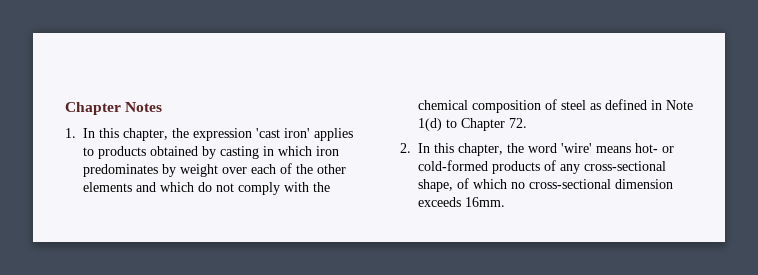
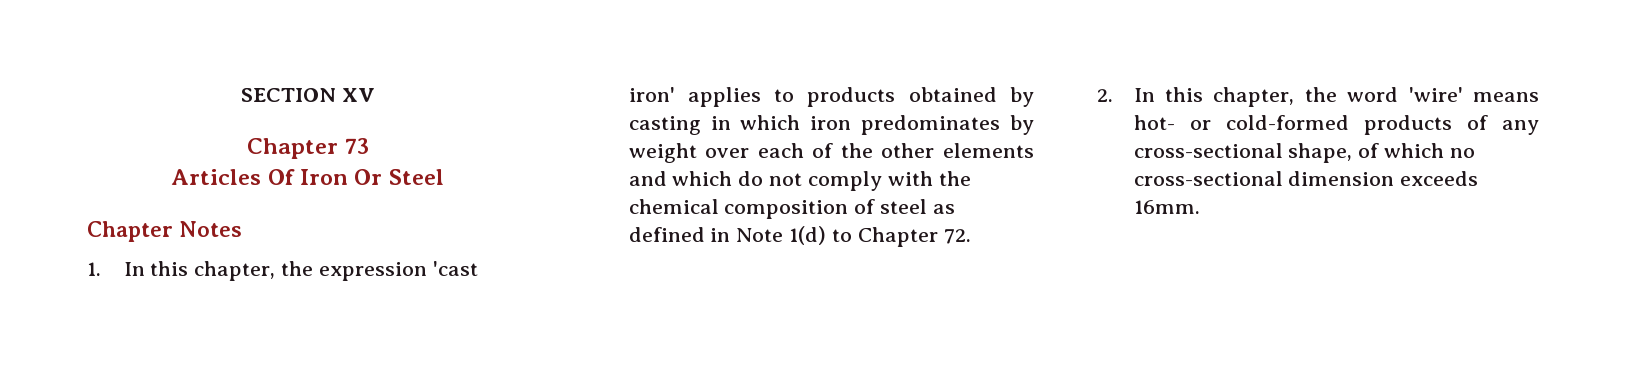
(65, 108) none -> [241,88,375,102] [247,138,369,159] [171,169,444,185] SECTION XV // Chapter 73 // Articles Of Iron Or Steel //

